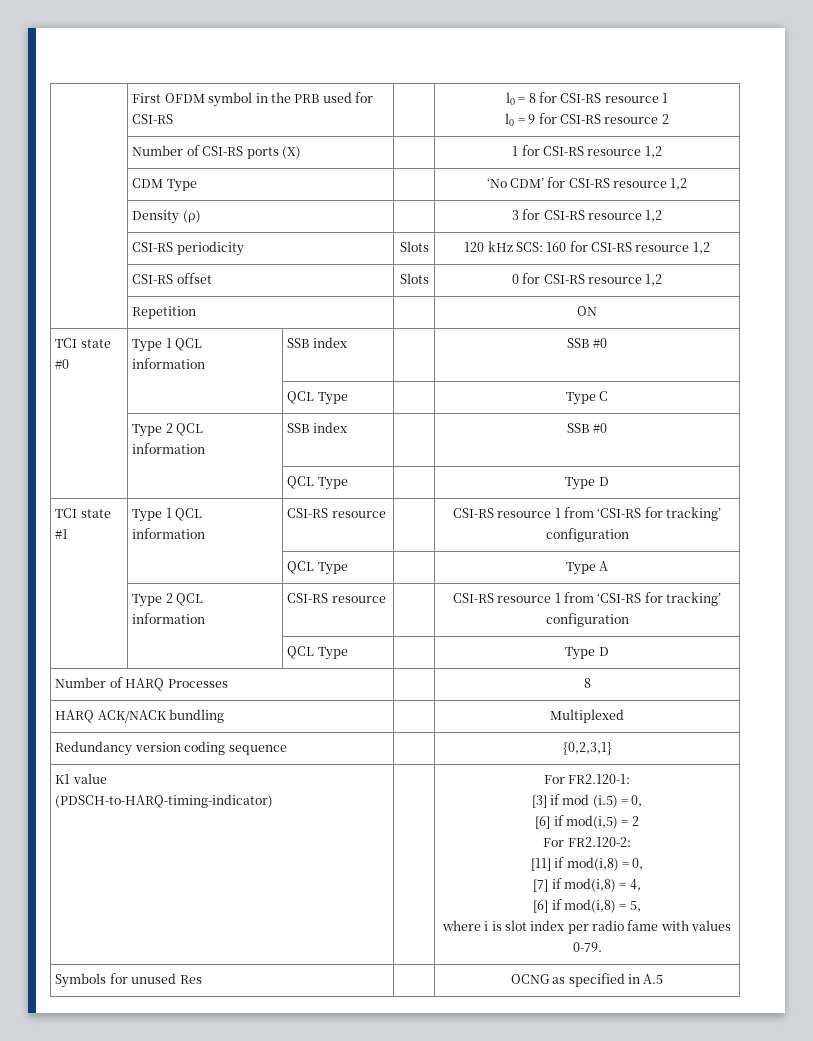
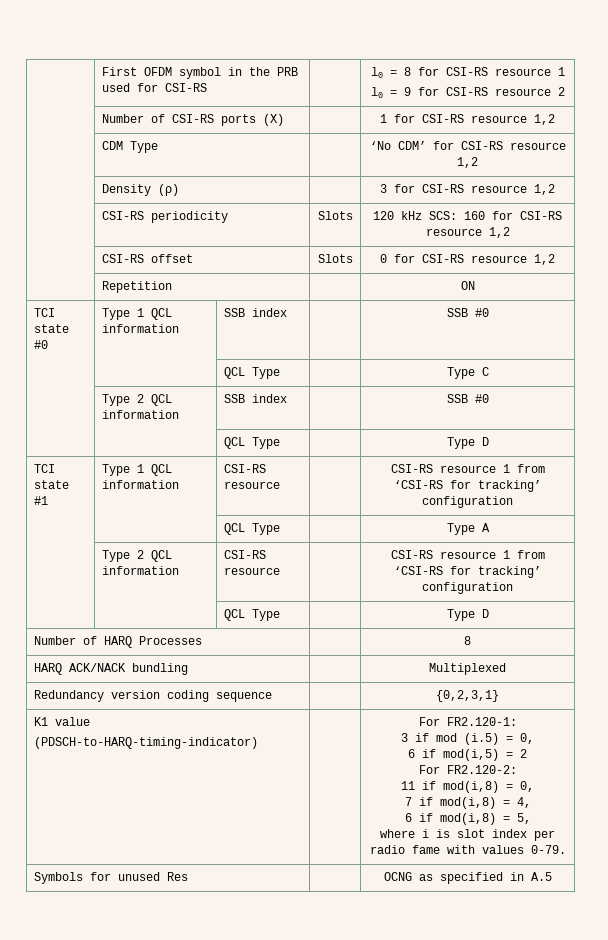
[531,795,547,808] [3] -> [401,733,408,742] 3
[535,816,551,829] [6] -> [408,749,415,758] 6
[530,858,551,871] [11] -> [401,781,415,790] 11
[533,879,549,892] [7] -> [404,797,412,806] 7
[533,900,549,913] [6] -> [404,813,412,822] 6

